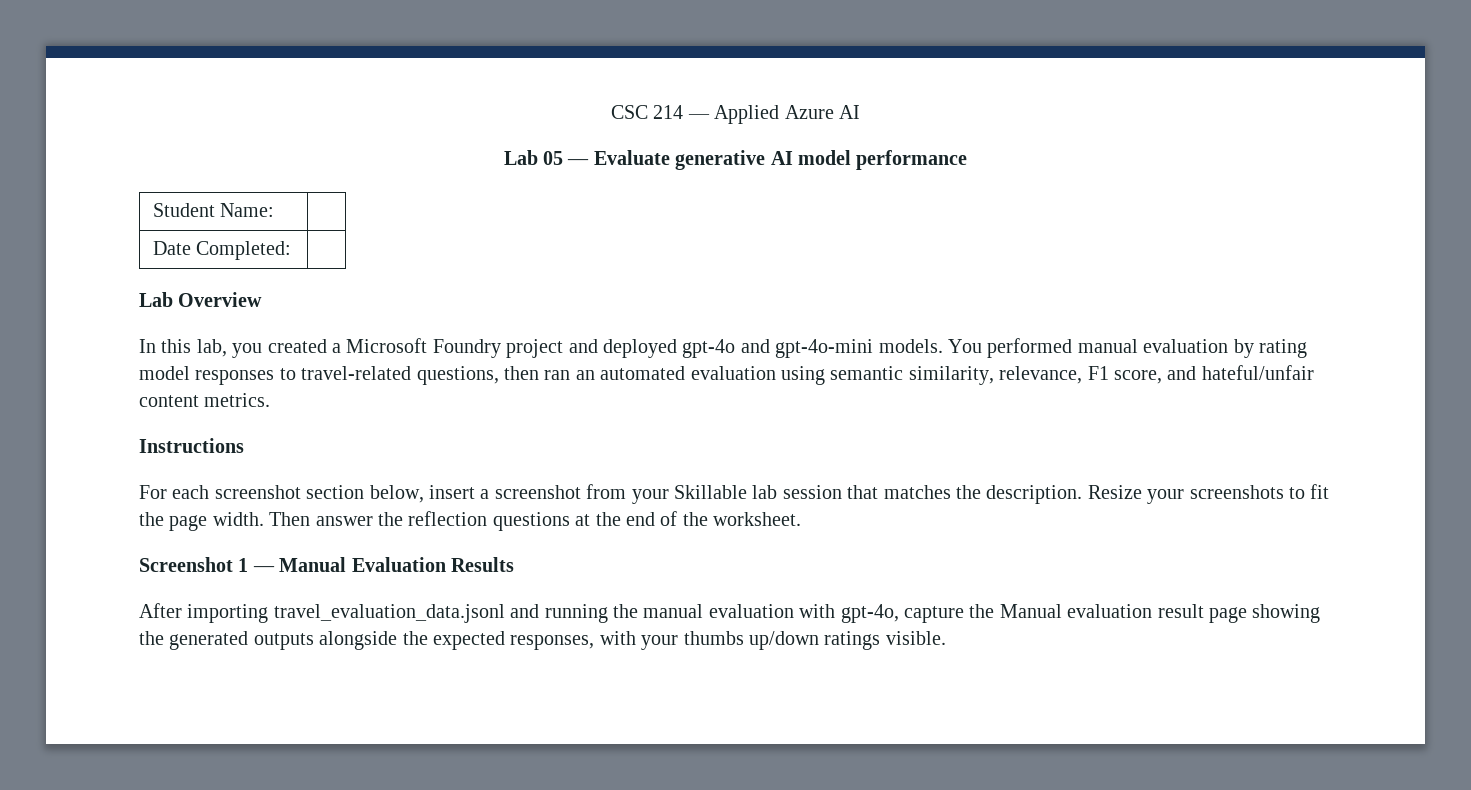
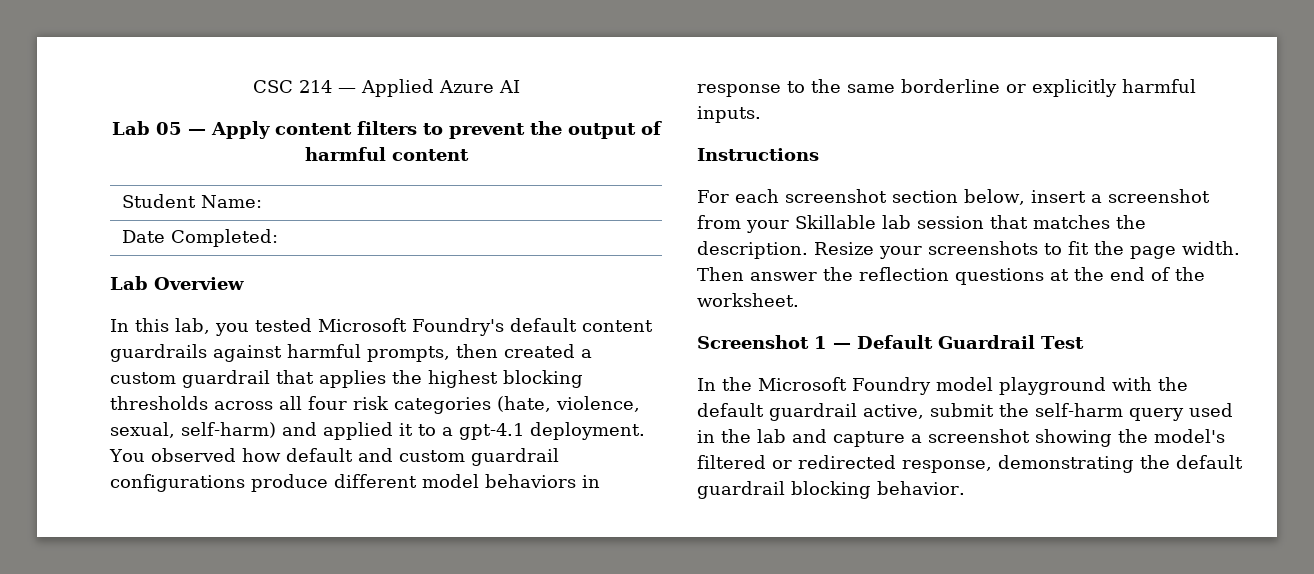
[593,150,968,170] Evaluate generative AI model performance -> [210,121,662,139] [304,147,469,161] Apply content filters to prevent the output of harmful content
[267,338,1307,358] [139,365,1314,385] [139,393,271,407] created a Microsoft Foundry project and deployed gpt-4o and gpt-4o-mini models. You performed manual evaluation by rating model responses to travel-related questions, then ran an automated evaluation using semantic similarity, relevance, F1 score, and hateful/unfair content metrics. -> [255,318,653,336] [110,344,592,362] [110,370,583,388] [110,396,640,414] [110,422,645,440] [109,448,559,466] [110,474,600,492] [697,79,1196,97] [697,106,761,123] tested Microsoft Foundry's default content guardrails against harmful prompts, then created a custom guardrail that applies the highest blocking thresholds across all four risk categories (hate, violence, sexual, self-harm) and applied it to a gpt-4.1 deployment. You observed how default and custom guardrail configurations produce different model behaviors in response to the same borderline or explicitly harmful inputs.
[279,557,514,572] [139,603,1321,623] [139,631,946,650] Manual Evaluation Results // After importing travel_evaluation_data.jsonl and running the manual evaluation with gpt-4o, capture the Manual evaluation result page showing the generated outputs alongside the expected responses, with your thumbs up/down ratings visible. -> [857,335,1084,349] [697,377,1188,395] [697,403,1233,421] [697,429,1225,447] [697,455,1243,473] [697,481,965,499] Default Guardrail Test // In the Microsoft Foundry model playground with the default guardrail active, submit the self-harm query used in the lab and capture a screenshot showing the model's filtered or redirected response, demonstrating the default guardrail blocking behavior.

